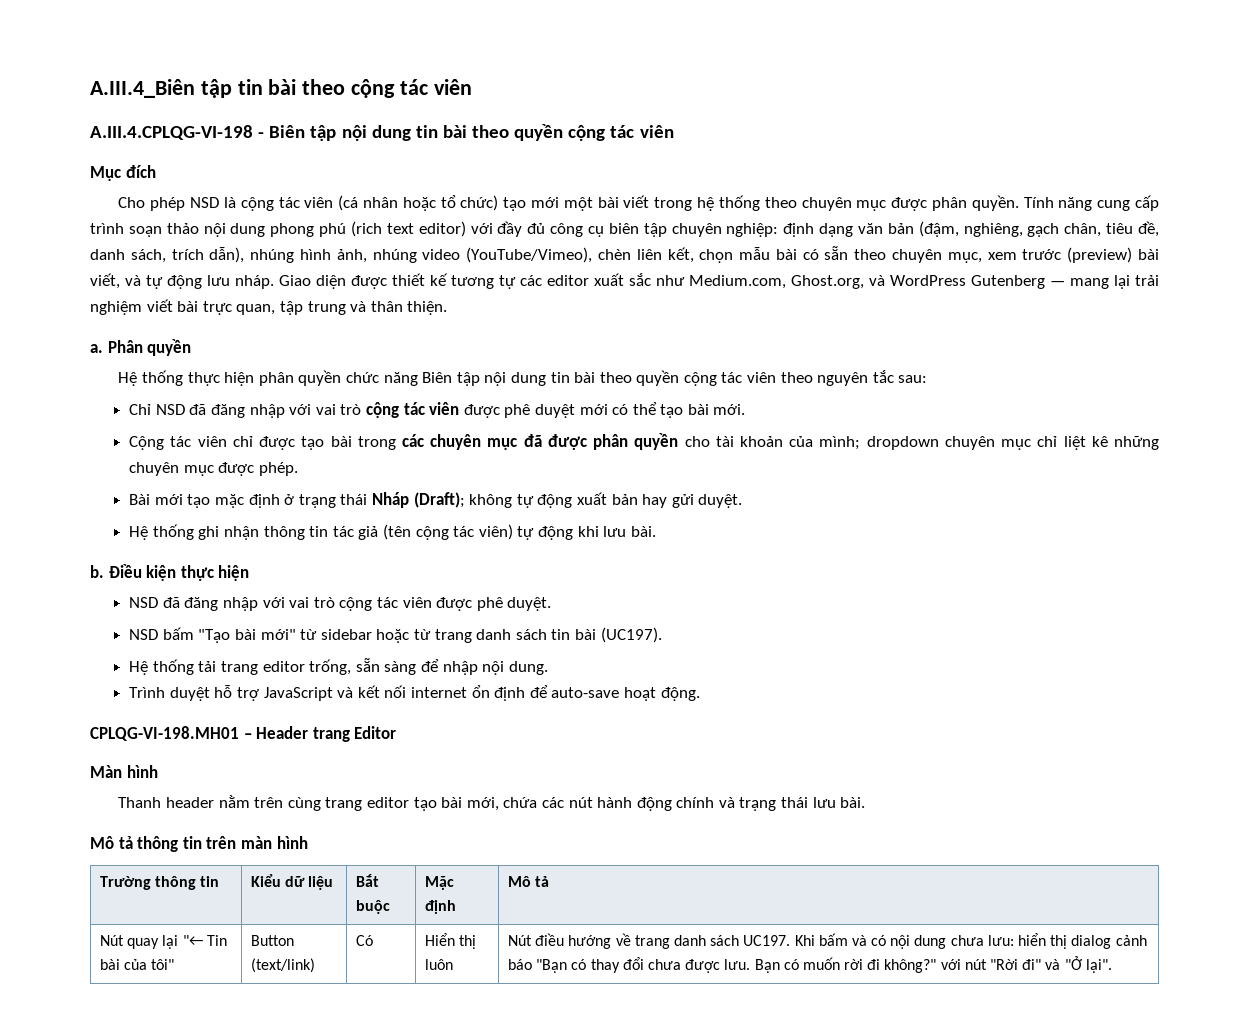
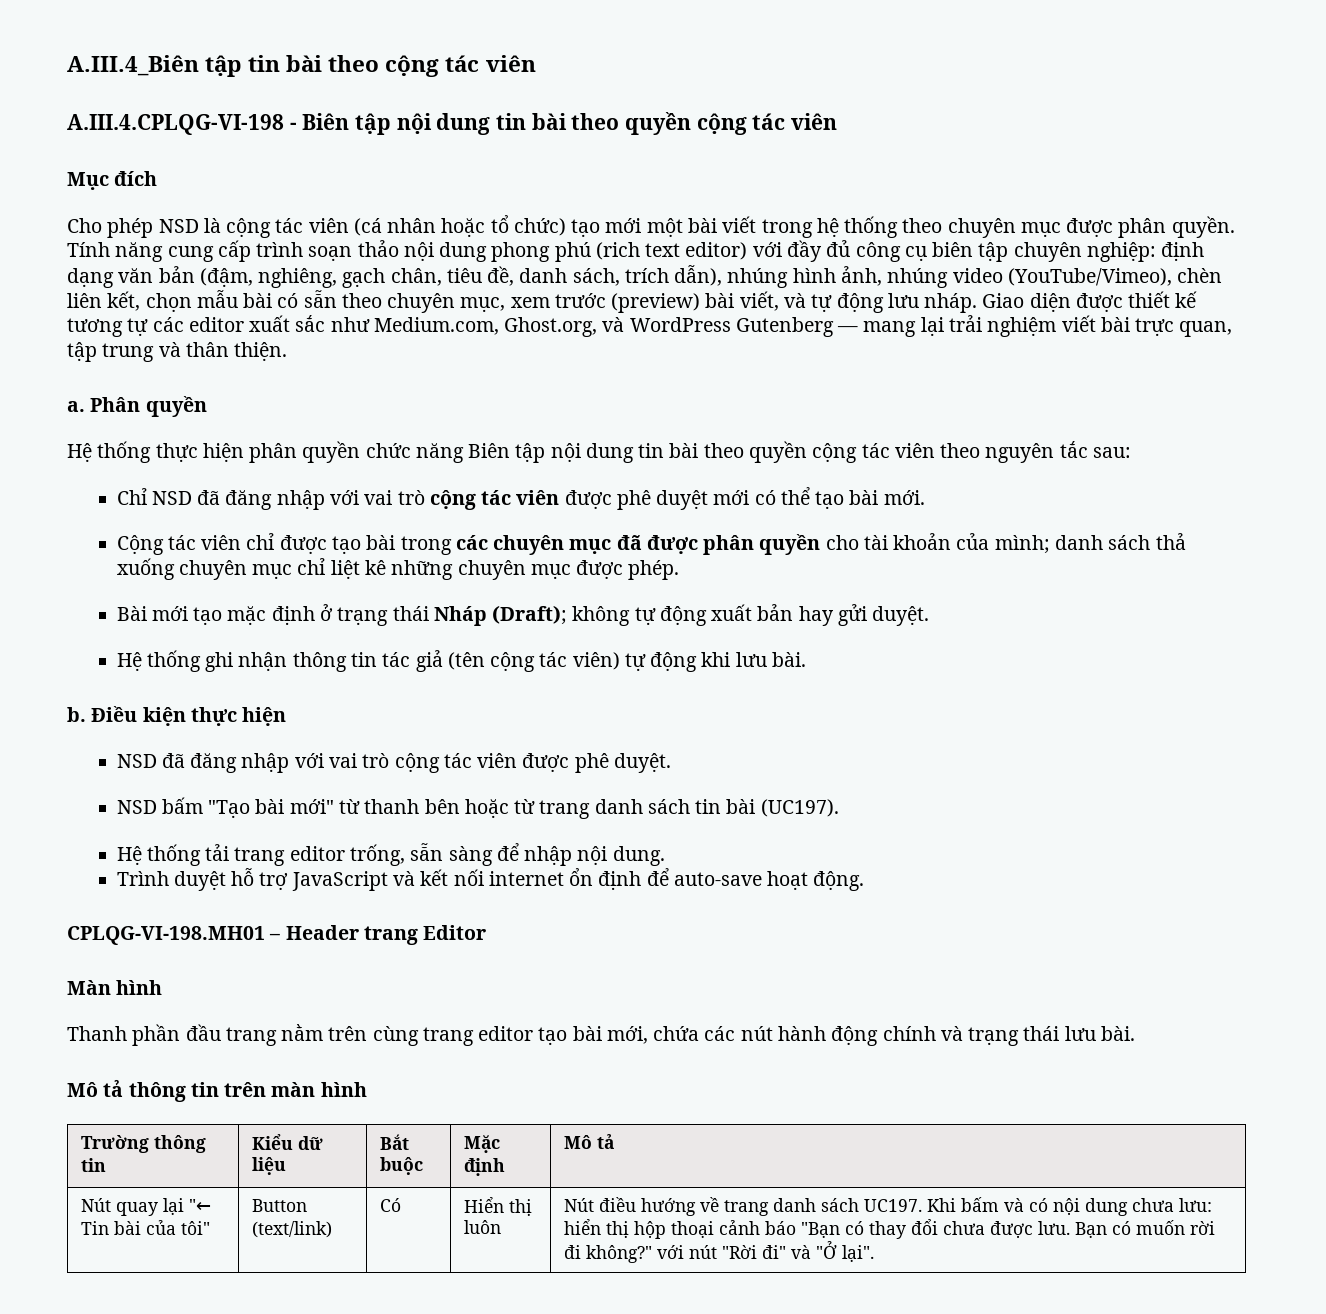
[866,436,939,450] dropdown -> [1054,533,1186,550] [116,558,175,580] danh sách thả xuống
[320,629,372,640] sidebar -> [364,799,460,814] thanh bên
[166,797,215,808] header -> [132,1024,277,1046] phần đầu trang
[1071,935,1112,949] dialog -> [633,1221,714,1239] hộp thoại

